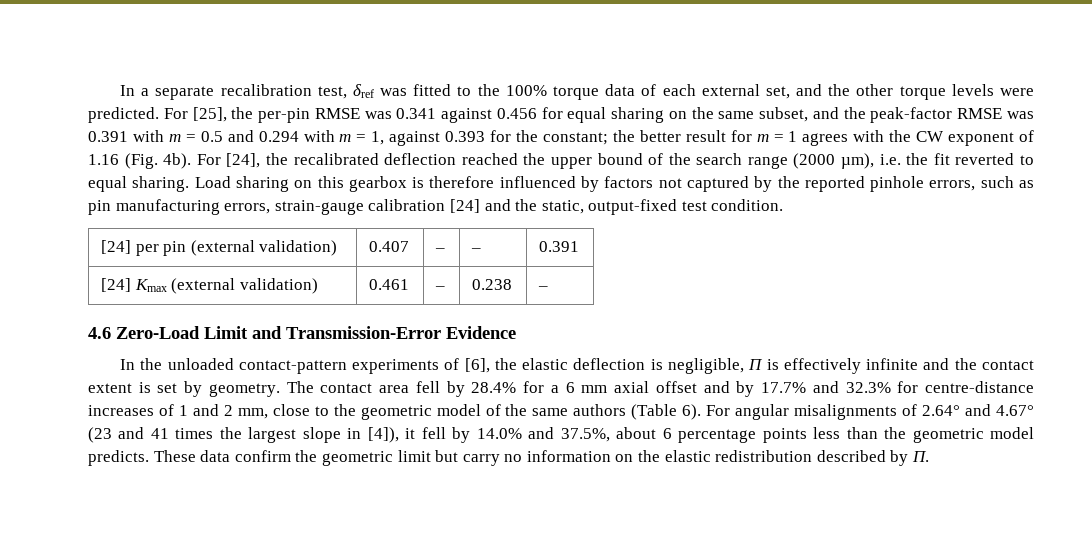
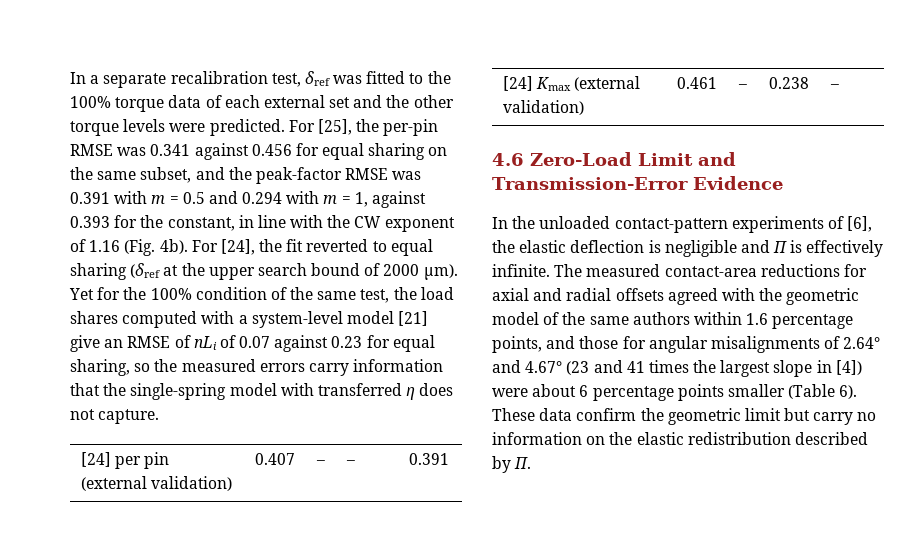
[765,86,790,99] set, -> [329,97,351,108] set
[542,130,849,146] constant; the better result for m = 1 agrees -> [167,215,286,231] constant, in line
[293,153,1035,169] [88,176,1034,192] [88,199,784,215] recalibrated deflection reached the upper bound of the search range (2000 µm), i.e. the fit reverted to equal sharing. Load sharing on this gearbox is therefore influenced by factors not captured by the reported pinhole errors, such as pin manufacturing errors, strain-gauge calibration [24] and the static, output-fixed test condition. -> [286,239,433,256] [70,263,458,280] [69,287,454,303] [70,311,429,328] [70,335,435,352] [70,359,444,376] [70,383,454,400] [70,409,160,424] fit reverted to equal sharing (δref at the upper search bound of 2000 µm). Yet for the 100% condition of the same test, the load shares computed with a system-level model [21] give an RMSE of nLi of 0.07 against 0.23 for equal sharing, so the measured errors carry information that the single-spring model with transferred η does not capture.
[668,358,745,374] negligible, -> [664,240,770,257] negligible and
[866,358,1034,370] [88,381,1035,397] [88,404,329,419] infinite and the contact extent is set by geometry. The contact area fell by 28.4% for a 6 mm axial offset and by 17.7% and 32.3% for centre-distance increases of 1 and 2 mm, close to -> [492,264,867,277] [492,288,755,305] infinite. The measured contact-area reductions for axial and radial offsets agreed with
[631,404,731,420] (Table 6). For -> [693,312,854,329] [492,336,646,353] within 1.6 percentage points, and those for
[367,427,1034,443] [88,450,149,466] [4]), it fell by 14.0% and 37.5%, about 6 percentage points less than the geometric model predicts. -> [835,360,862,375] [492,384,858,401] [4]) were about 6 percentage points smaller (Table 6).

